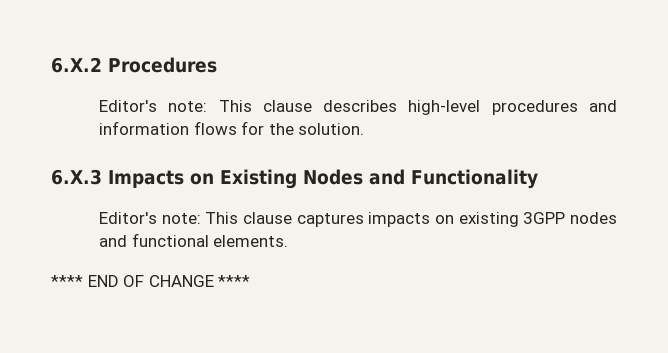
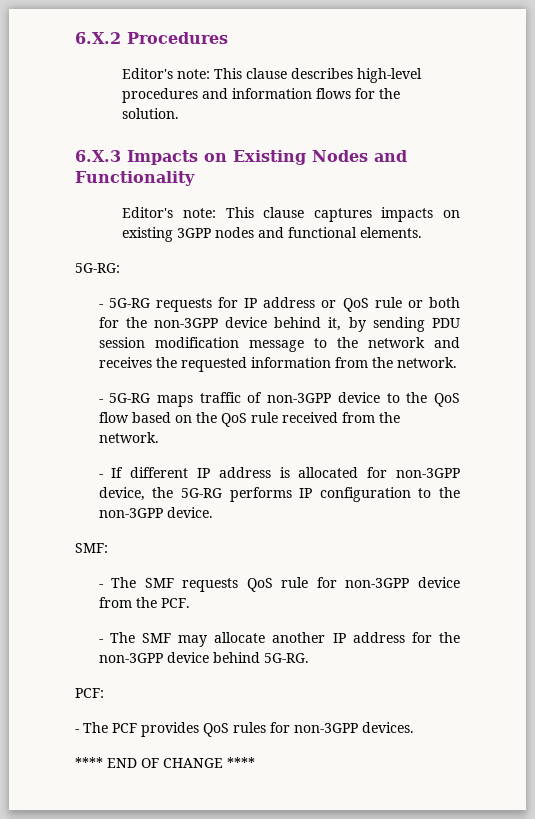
(289, 241) none -> [75,263,120,273] [98,297,460,312] [98,317,461,332] [98,337,460,352] [98,357,457,372] [98,392,460,407] [98,412,400,427] [98,432,159,443] [98,467,460,478] [98,487,460,502] [98,507,213,518] [75,543,108,553] [98,577,460,592] [98,597,190,608] [98,632,460,647] [98,652,309,663] [75,688,104,698] [75,722,414,737] // 5G-RG: // - 5G-RG requests for IP address or QoS rule or both for the non-3GPP device behind it, by sending PDU session modification message to the network and receives the requested information from the network. // - 5G-RG maps traffic of non-3GPP device to the QoS flow based on the QoS rule received from the network. // - If different IP address is allocated for non-3GPP device, the 5G-RG performs IP configuration to the non-3GPP device. // SMF: // - The SMF requests QoS rule for non-3GPP device from the PCF. // - The SMF may allocate another IP address for the non-3GPP device behind 5G-RG. // PCF: // - The PCF provides QoS rules for non-3GPP devices.

